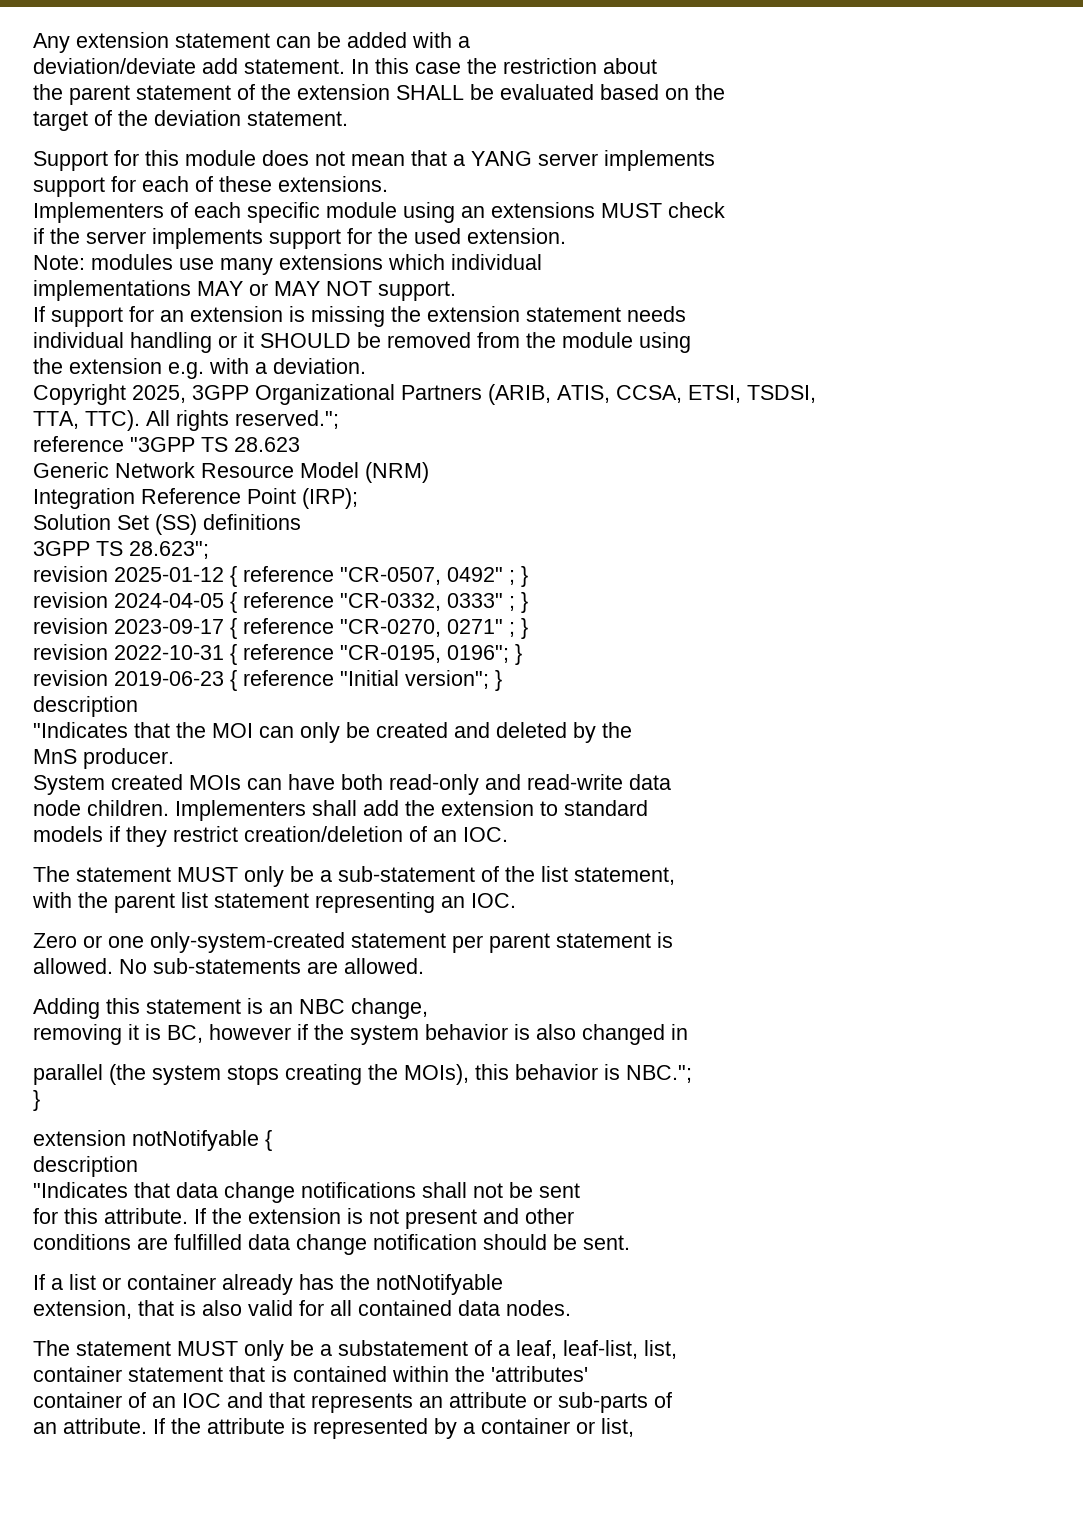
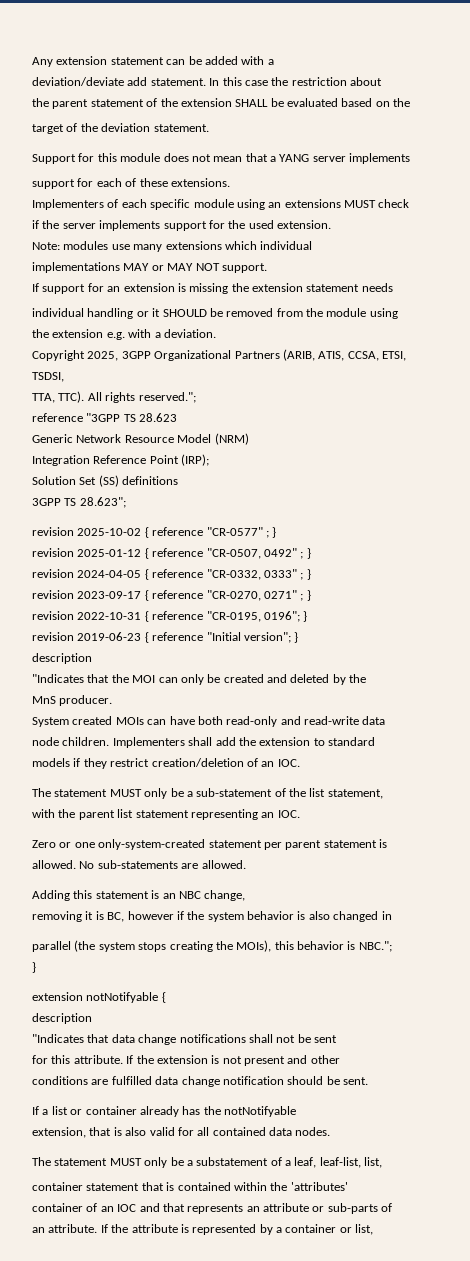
(209, 550) none -> [32,527,277,538] // revision 2025-10-02 { reference "CR-0577" ; }

